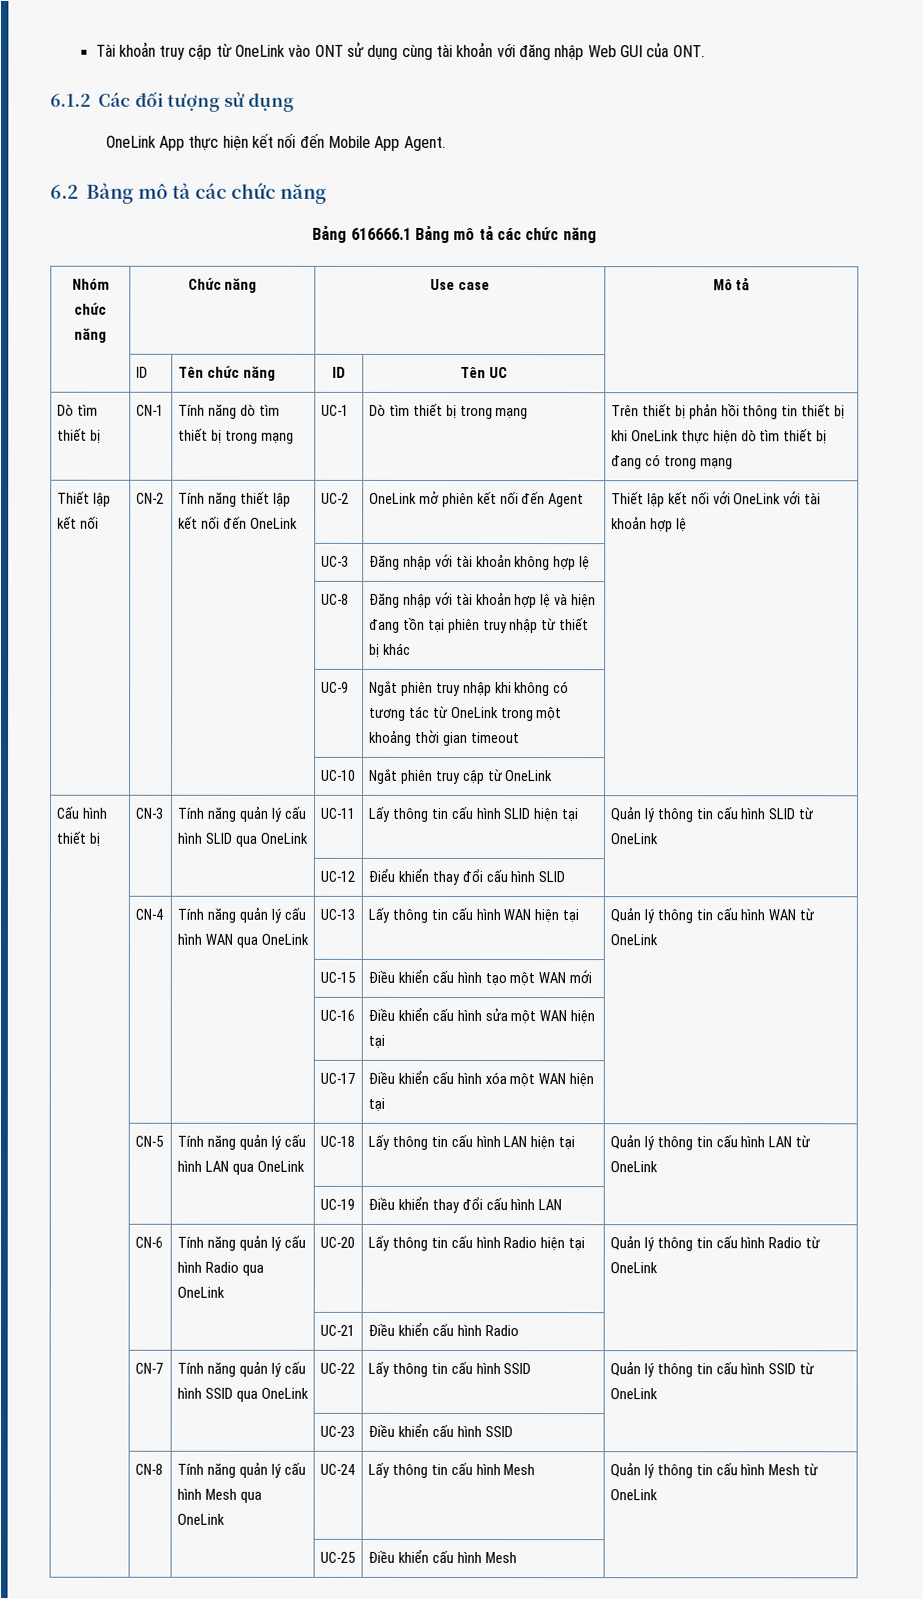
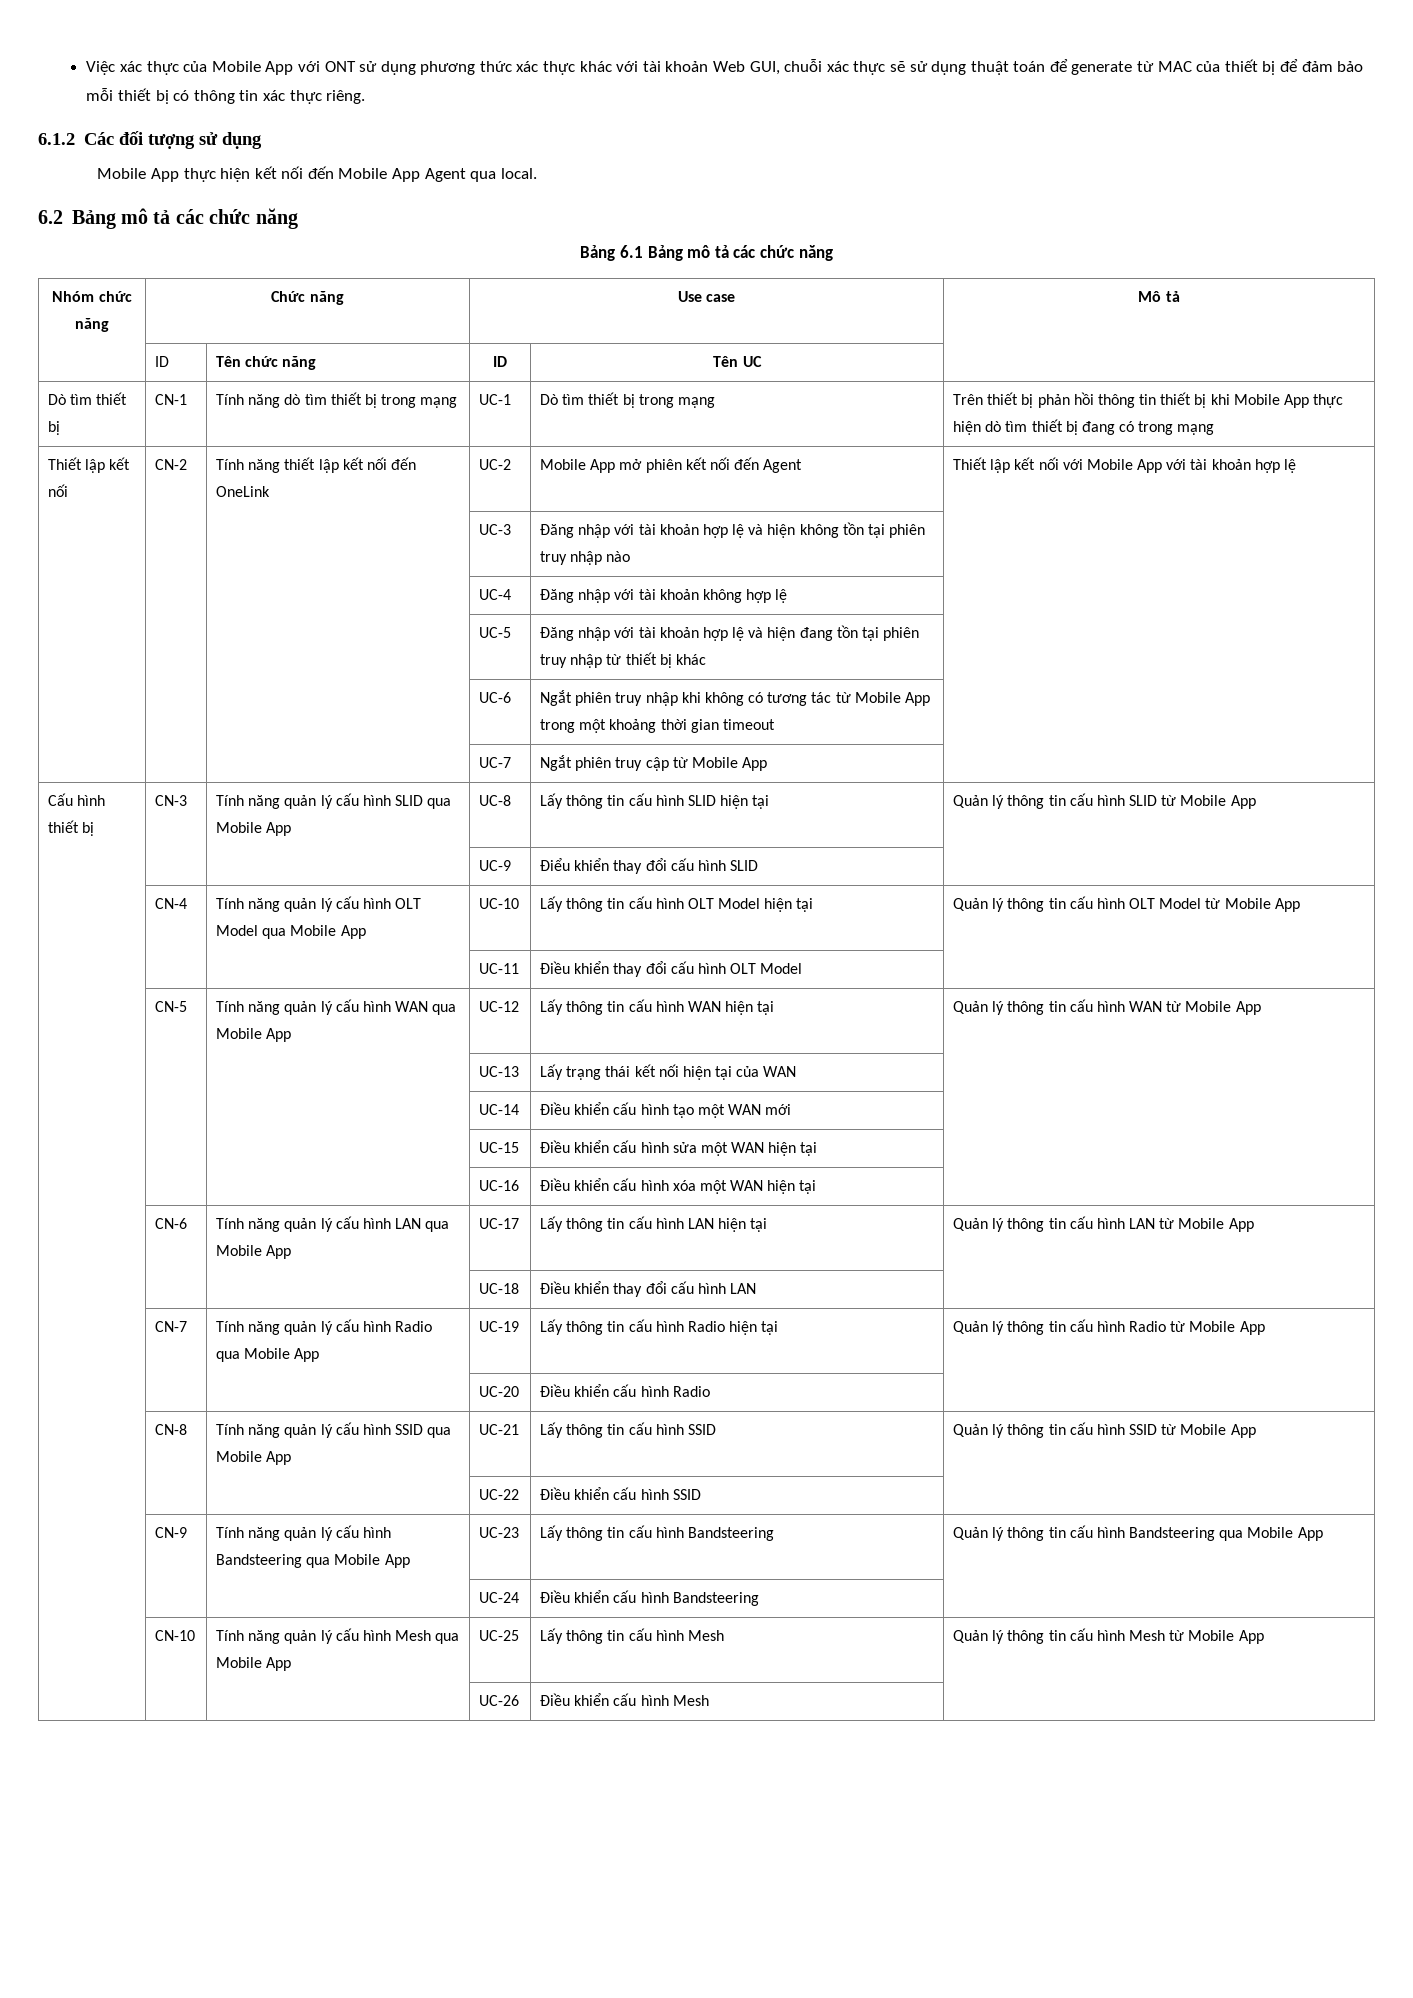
[95,41,705,61] Tài khoản truy cập từ OneLink vào ONT sử dụng cùng tài khoản với đăng nhập Web GUI của ONT. -> [86,59,1364,75] [86,88,366,104] Việc xác thực của Mobile App với ONT sử dụng phương thức xác thực khác với tài khoản Web GUI, chuỗi xác thực sẽ sử dụng thuật toán để generate từ MAC của thiết bị để đảm bảo mỗi thiết bị có thông tin xác thực riêng.
[105,135,156,148] OneLink -> [97,168,147,179] Mobile
[403,135,446,151] Agent. -> [424,168,537,182] Agent qua local.
[350,227,412,240] 616666.1 -> [620,245,644,258] 6.1
[630,430,679,442] OneLink -> [1233,394,1310,408] Mobile App
[368,492,417,504] OneLink -> [539,459,616,473] Mobile App
[733,493,782,505] OneLink -> [1086,459,1163,473] Mobile App
(349, 561) none -> [539,522,926,538] [539,551,631,565] [478,589,511,600] | Đăng nhập với tài khoản hợp lệ và hiện không tồn tại phiên truy nhập nào | // | | | UC-4
[320,593,349,605] UC-8 -> [478,627,511,638] UC-5
[320,681,349,693] UC-9 -> [478,692,511,703] UC-6
[450,706,499,719] OneLink -> [854,692,931,706] Mobile App
[320,769,356,781] UC-10 -> [478,757,511,768] UC-7
[505,770,554,782] OneLink -> [691,757,768,771] Mobile App
[259,832,308,844] [319,807,355,819] OneLink | UC-11 -> [215,822,292,836] [478,795,511,806] Mobile App | UC-8
[609,833,658,845] [319,870,355,882] OneLink // | | | UC-12 -> [1180,795,1256,809] [478,860,511,871] Mobile App // | | | UC-9
(163, 914) none -> [215,896,422,912] [215,925,366,939] [478,898,519,909] [539,896,814,912] [952,896,1300,912] [478,963,519,974] [539,961,803,977] [154,1001,187,1012] | Tính năng quản lý cấu hình OLT Model qua Mobile App | UC-10 | Lấy thông tin cấu hình OLT Model hiện tại | Quản lý thông tin cấu hình OLT Model từ Mobile App // | | | UC-11 | Điều khiển thay đổi cấu hình OLT Model | // | CN-5
[260,933,309,945] [319,908,355,920] OneLink | UC-13 -> [215,1028,292,1042] [478,1001,519,1012] Mobile App | UC-12
[609,934,658,946] [319,971,356,983] OneLink // | | | UC-15 -> [1185,1001,1261,1015] [478,1066,519,1077] [539,1064,797,1080] [478,1104,519,1115] Mobile App // | | | UC-13 | Lấy trạng thái kết nối hiện tại của WAN | // | | | UC-14
[319,1009,355,1021] UC-16 -> [478,1142,519,1153] UC-15
[319,1072,355,1084] UC-17 -> [478,1180,519,1191] UC-16
[134,1135,164,1147] CN-5 -> [154,1218,187,1229] CN-6
[256,1160,305,1172] [319,1135,355,1147] OneLink | UC-18 -> [215,1245,292,1259] [478,1218,519,1229] Mobile App | UC-17
[609,1161,658,1173] [319,1198,355,1210] OneLink // | | | UC-19 -> [1178,1218,1254,1232] [478,1283,519,1294] Mobile App // | | | UC-18
[134,1236,163,1248] CN-6 -> [154,1321,187,1332] CN-7
[176,1286,225,1298] [319,1236,355,1248] OneLink | UC-20 -> [244,1348,320,1362] [478,1321,519,1332] Mobile App | UC-19
[609,1262,658,1274] [319,1324,355,1336] OneLink // | | | UC-21 -> [1189,1321,1265,1335] [478,1386,519,1397] Mobile App // | | | UC-20
[134,1362,163,1374] CN-7 -> [154,1424,187,1435] CN-8
[260,1387,309,1399] [319,1362,355,1374] OneLink | UC-22 -> [215,1451,292,1465] [478,1424,519,1435] Mobile App | UC-21
[609,1388,658,1400] [319,1425,355,1437] OneLink // | | | UC-23 -> [1180,1424,1256,1438] [478,1489,519,1500] Mobile App // | | | UC-22
[134,1463,163,1475] CN-8 -> [154,1527,187,1538] [215,1525,391,1541] [215,1554,410,1568] [478,1527,519,1538] [539,1525,774,1541] [952,1525,1323,1541] [478,1592,519,1603] [539,1590,759,1606] [154,1630,195,1641] CN-9 | Tính năng quản lý cấu hình Bandsteering qua Mobile App | UC-23 | Lấy thông tin cấu hình Bandsteering | Quản lý thông tin cấu hình Bandsteering qua Mobile App // | | | UC-24 | Điều khiển cấu hình Bandsteering | // | CN-10
[176,1513,225,1525] [319,1463,355,1475] OneLink | UC-24 -> [215,1657,292,1671] [478,1630,519,1641] Mobile App | UC-25
[609,1489,658,1501] [319,1551,356,1563] OneLink // | | | UC-25 -> [1188,1630,1264,1644] [478,1695,519,1706] Mobile App // | | | UC-26

